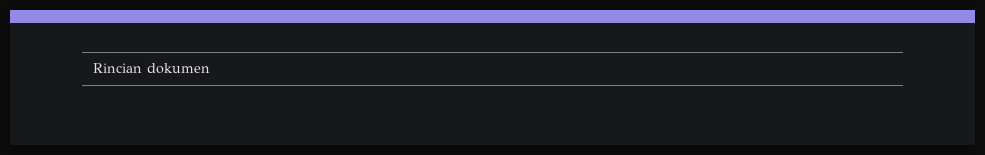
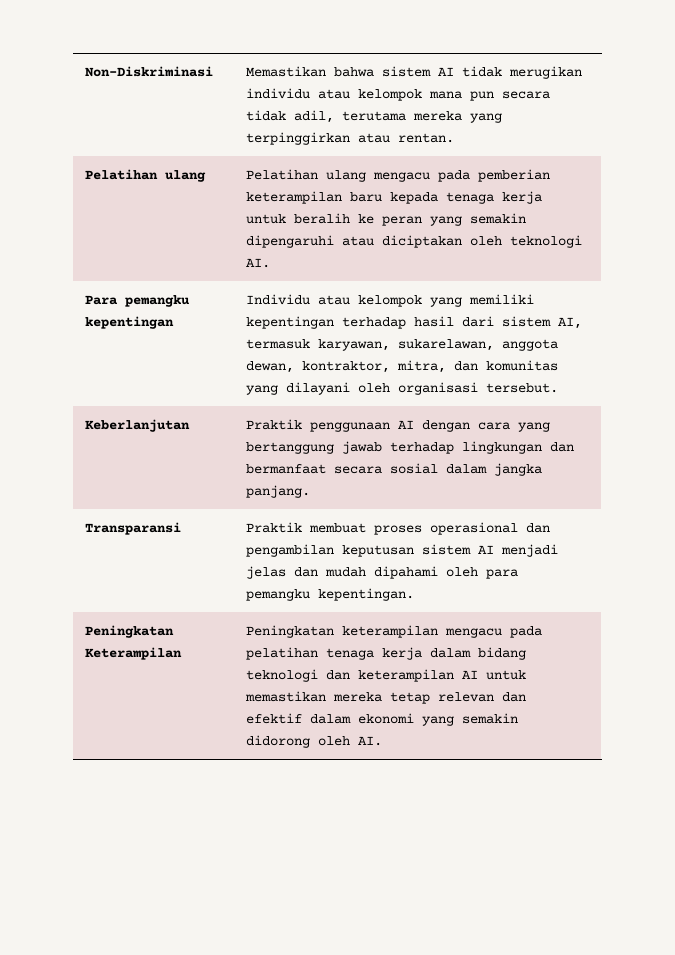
[93,63,211,74] Rincian dokumen -> [85,66,214,77] [246,66,583,79] [246,88,551,101] [246,110,503,123] [246,132,455,145] [85,169,207,182] [246,169,551,182] [246,191,543,204] [246,213,527,226] [246,235,583,248] [246,258,271,268] [85,295,190,307] [85,316,175,329] [246,294,535,307] [246,316,583,329] [246,339,559,351] [246,360,559,373] [246,382,559,395] [85,419,191,432] [246,419,551,432] [246,441,575,454] [246,463,543,476] [246,485,311,498] [85,522,182,535] [246,522,551,535] [246,544,559,557] [246,566,519,579] [246,588,415,601] [85,625,175,638] [85,647,183,660] [246,625,543,638] [246,647,527,660] [246,669,527,682] [245,691,527,704] [246,713,519,726] [246,735,383,748] Non-Diskriminasi | Memastikan bahwa sistem AI tidak merugikan individu atau kelompok mana pun secara tidak adil, terutama mereka yang terpinggirkan atau rentan. // Pelatihan ulang | Pelatihan ulang mengacu pada pemberian keterampilan baru kepada tenaga kerja untuk beralih ke peran yang semakin dipengaruhi atau diciptakan oleh teknologi AI. // Para pemangku kepentingan | Individu atau kelompok yang memiliki kepentingan terhadap hasil dari sistem AI, termasuk karyawan, sukarelawan, anggota dewan, kontraktor, mitra, dan komunitas yang dilayani oleh organisasi tersebut. // Keberlanjutan | Praktik penggunaan AI dengan cara yang bertanggung jawab terhadap lingkungan dan bermanfaat secara sosial dalam jangka panjang. // Transparansi | Praktik membuat proses operasional dan pengambilan keputusan sistem AI menjadi jelas dan mudah dipahami oleh para pemangku kepentingan. // Peningkatan Keterampilan | Peningkatan keterampilan mengacu pada pelatihan tenaga kerja dalam bidang teknologi dan keterampilan AI untuk memastikan mereka tetap relevan dan efektif dalam ekonomi yang semakin didorong oleh AI.

